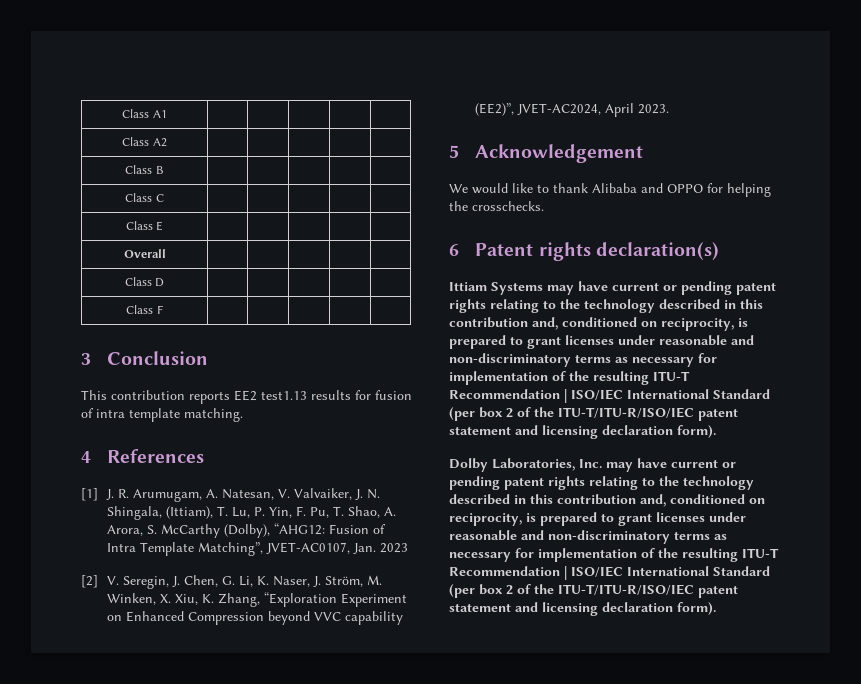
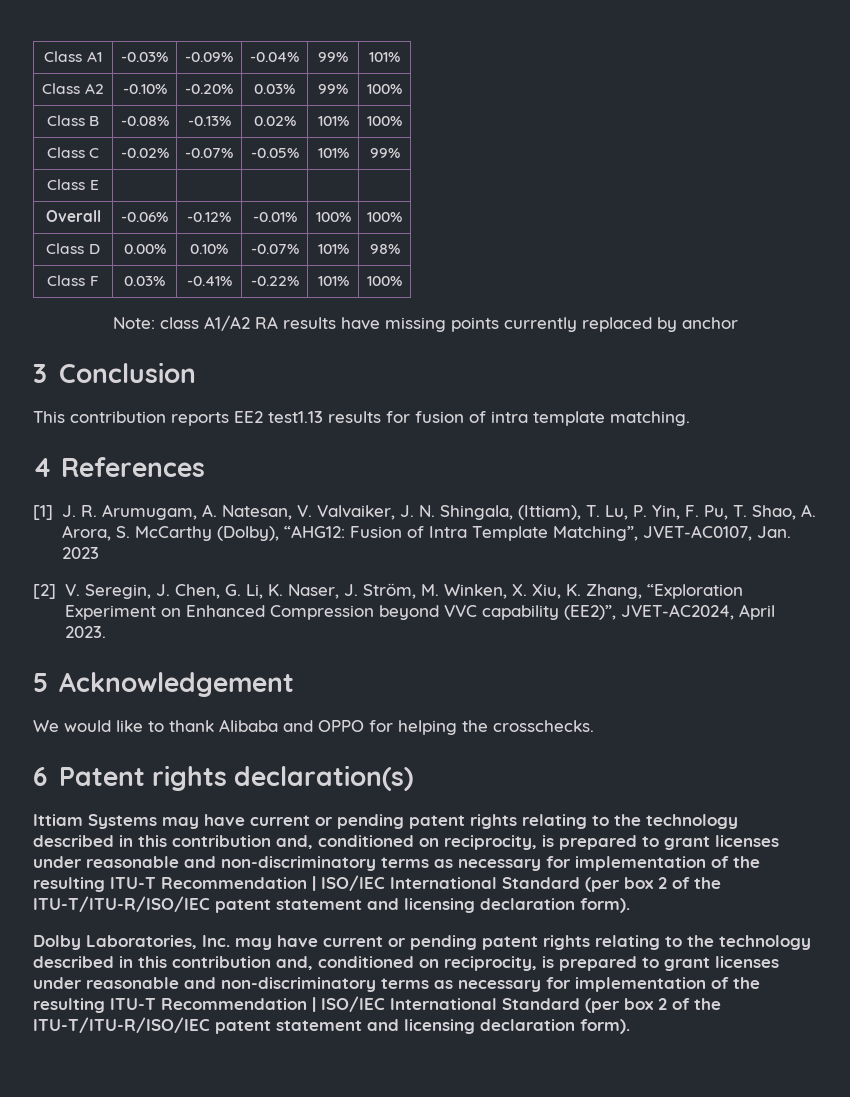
[122,137,167,147] [125,165,164,174] [125,193,164,202] [125,221,164,231] [123,249,166,258] [124,277,165,287] [126,305,163,314] | | | | // Class A2 | | | | | // Class B | | | | | // Class C | | | | | // Class E | | | | | // Overall | | | | | // Class D | | | | | // Class F | | | | | -> [121,52,168,62] [185,52,233,62] [250,52,299,62] [318,52,348,62] [369,52,400,62] [42,83,104,94] [122,84,167,94] [185,84,233,94] [254,84,295,94] [318,84,348,94] [367,84,402,94] [46,115,100,126] [120,116,169,126] [187,116,231,126] [253,116,296,126] [317,116,349,126] [367,116,402,126] [46,147,100,158] [120,148,169,158] [185,148,233,158] [250,148,299,158] [317,148,349,158] [369,148,400,158] [47,179,99,190] [45,210,101,222] [121,212,168,222] [187,212,231,222] [252,212,297,222] [315,212,351,222] [367,212,402,222] [46,243,100,254] [123,244,166,254] [190,244,228,254] [250,244,299,254] [317,244,349,254] [369,244,400,254] [47,275,99,286] [124,276,165,286] [186,276,232,286] [250,276,299,286] [317,276,349,286] [367,276,402,286] [112,315,738,332] -0.03% | -0.09% | -0.04% | 99% | 101% // Class A2 | -0.10% | -0.20% | 0.03% | 99% | 100% // Class B | -0.08% | -0.13% | 0.02% | 101% | 100% // Class C | -0.02% | -0.07% | -0.05% | 101% | 99% // Class E | | | | | // Overall | -0.06% | -0.12% | -0.01% | 100% | 100% // Class D | 0.00% | 0.10% | -0.07% | 101% | 98% // Class F | 0.03% | -0.41% | -0.22% | 101% | 100% // Note: class A1/A2 RA results have missing points currently replaced by anchor

